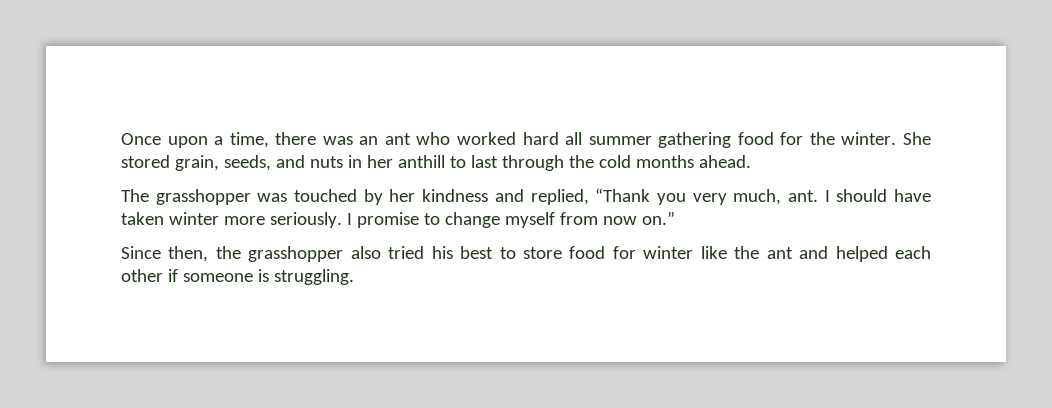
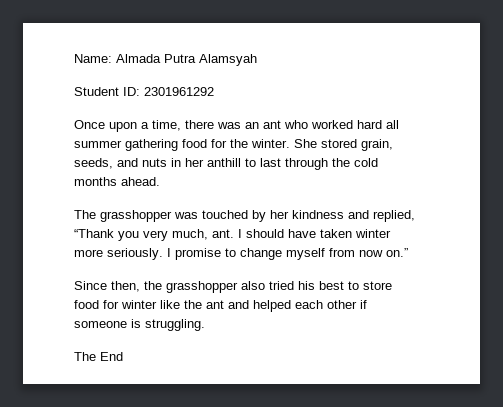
(121, 139) none -> [74,54,257,66] [74,87,214,96] Name: Almada Putra Alamsyah // Student ID: 2301961292 //
(354, 277) none -> [74,352,123,361] // The End

